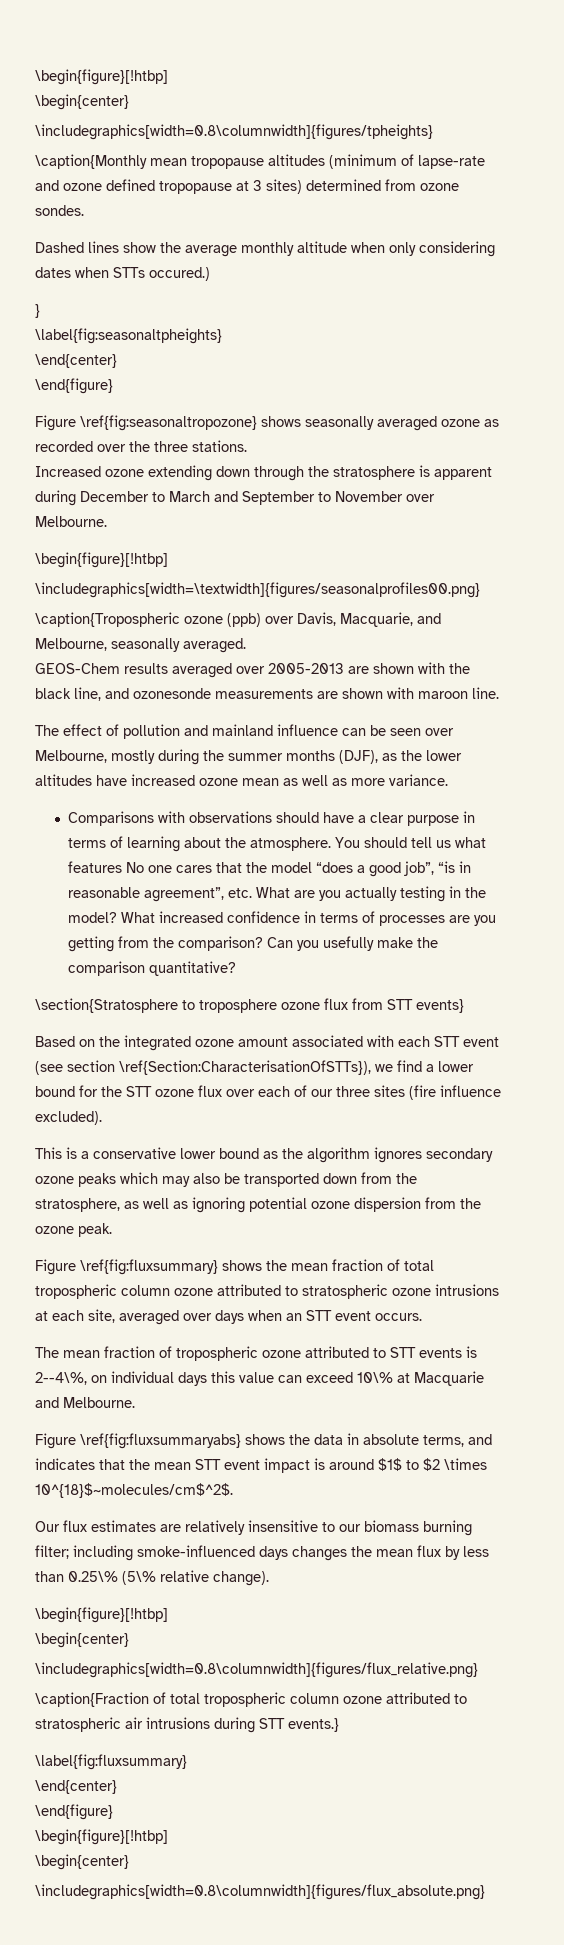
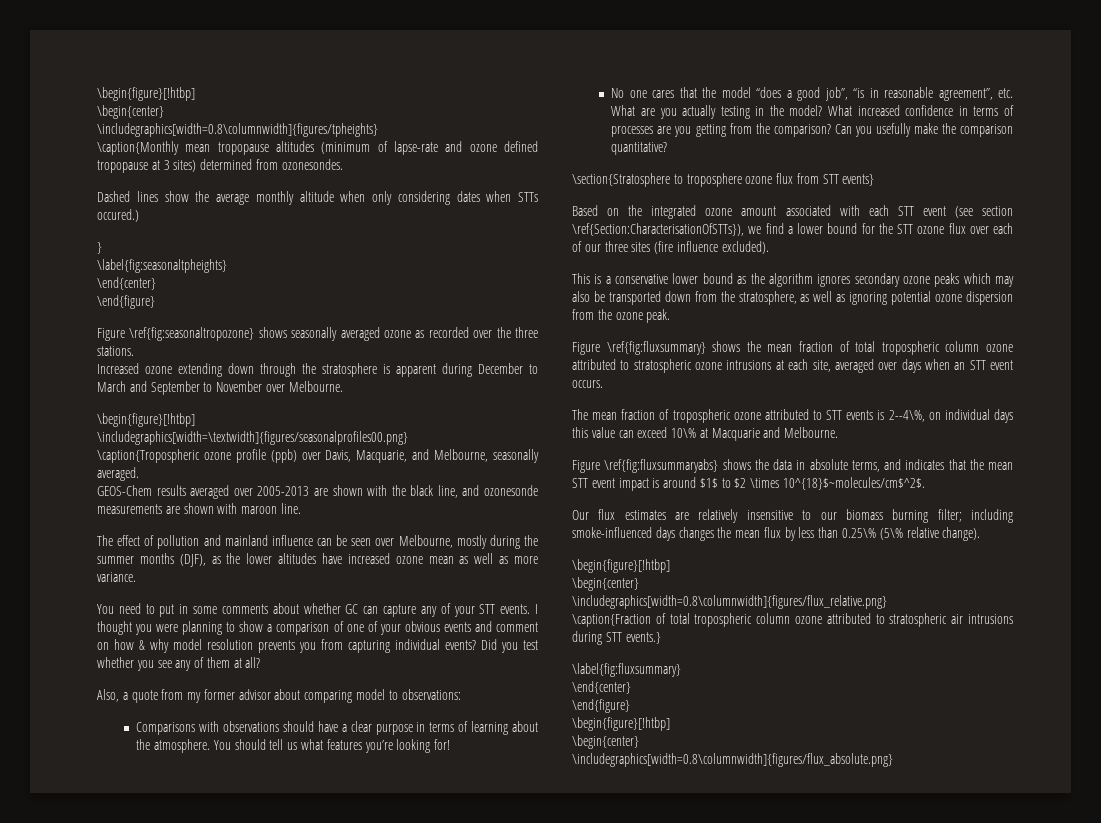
[420,183,459,191] [35,205,84,216] ozone sondes. -> [281,159,343,170] ozonesondes.
(223, 620) none -> [235,449,266,463] profile
(448, 780) none -> [97,603,538,617] [97,621,538,635] [97,639,538,653] [97,657,261,671] [97,689,461,703] // You need to put in some comments about whether GC can capture any of your STT events. I thought you were planning to show a comparison of one of your obvious events and comment on how & why model resolution prevents you from capturing individual events? Did you test whether you see any of them at all? // Also, a quote from my former advisor about comparing model to observations:
(123, 867) none -> [364,739,451,753] youʼre looking for! //

